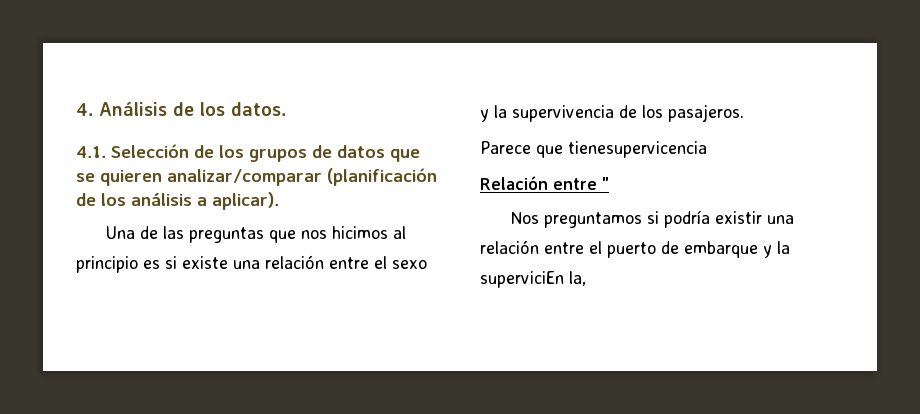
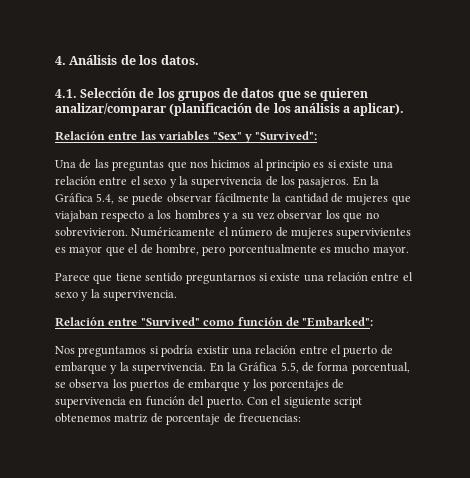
(279, 201) none -> [55,131,318,143] // Relación entre las variables "Sex" y "Survived":
[480,141,707,158] [480,176,609,190] // Parece que tienesupervicencia // Relación entre " -> [352,176,380,186] [55,193,411,205] [55,210,379,222] [55,226,412,239] [55,244,409,256] [55,272,413,284] [55,289,178,301] [55,317,374,327] En la Gráfica 5.4, se puede observar fácilmente la cantidad de mujeres que viajaban respecto a los hombres y a su vez observar los que no sobrevivieron. Numéricamente el número de mujeres supervivientes es mayor que el de hombre, pero porcentualmente es mucho mayor. // Parece que tiene sentido preguntarnos si existe una relación entre el sexo y la supervivencia. // Relación entre "Survived" como función de "Embarked":
[480,271,586,288] superviciEn la, -> [132,362,410,374] [55,379,345,391] [55,396,362,408] [55,413,301,425] supervivencia. En la Gráfica 5.5, de forma porcentual, se observa los puertos de embarque y los porcentajes de supervivencia en función del puerto. Con el siguiente script obtenemos matriz de porcentaje de frecuencias:

